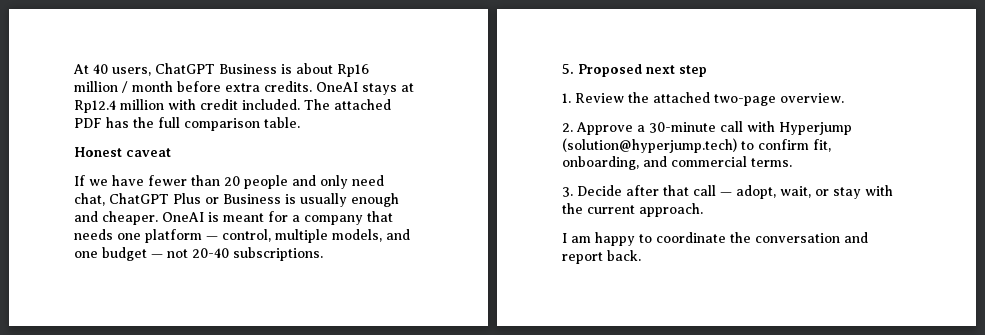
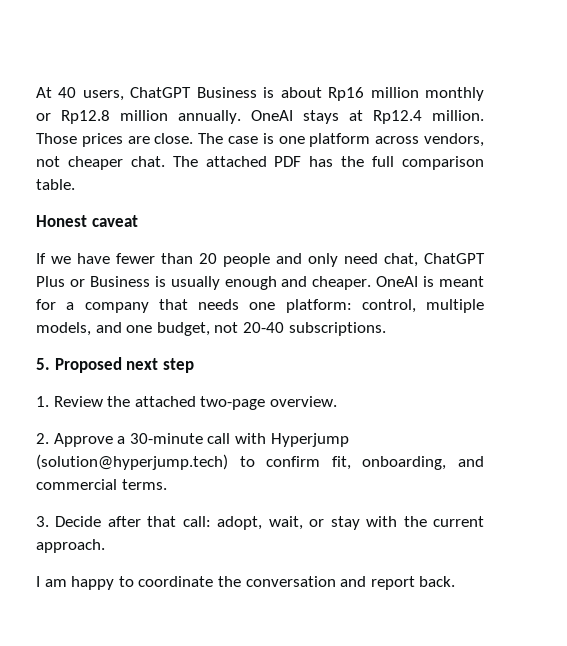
[122,81,414,95] [74,99,300,113] / month before extra credits. OneAI stays at Rp12.4 million with credit included. -> [425,87,485,101] [36,110,484,124] [36,133,484,147] [36,156,165,170] monthly or Rp12.8 million annually. OneAI stays at Rp12.4 million. Those prices are close. The case is one platform across vendors, not cheaper chat.
[145,229,218,243] platform — -> [285,299,352,313] platform:
[102,247,163,261] budget — -> [156,322,210,336] budget,
[693,185,732,196] call — -> [182,516,211,527] call:

